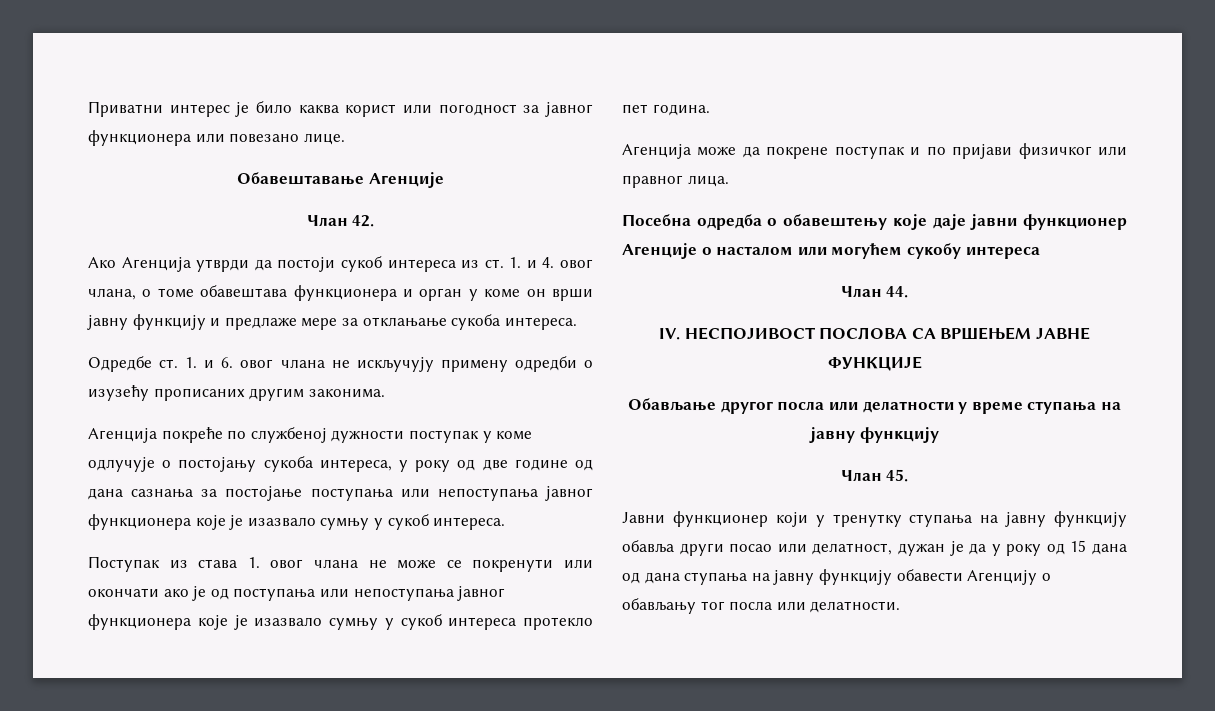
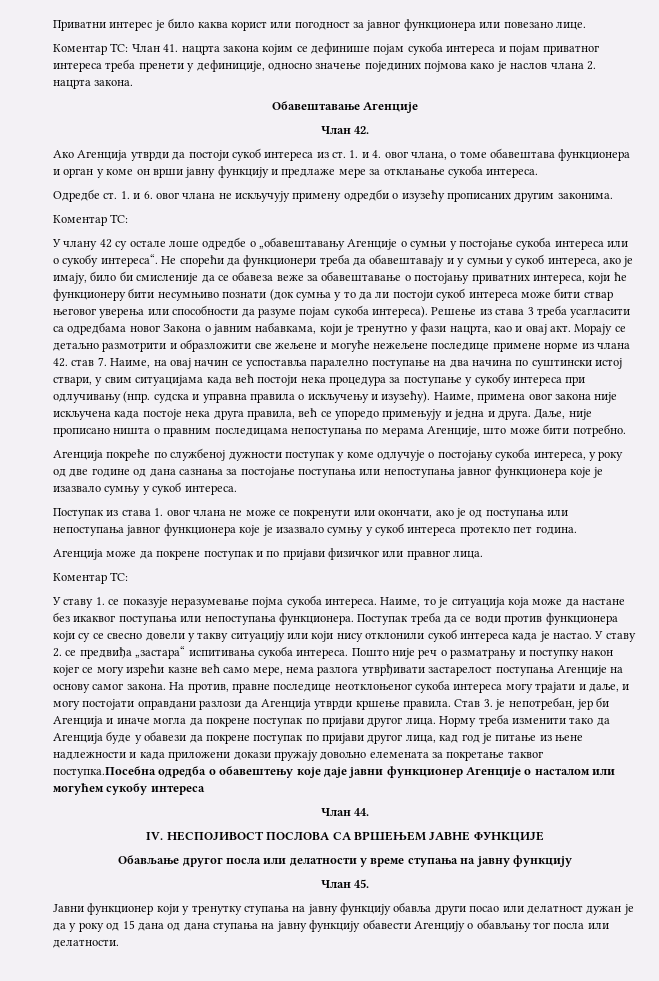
(345, 139) none -> [53,42,600,55] [53,59,596,72] [53,79,134,89] // Коментар ТС: Члан 41. нацрта закона којим се дефинише појам сукоба интереса и појам приватног интереса треба пренети у дефиниције, односно значење појединих појмова како је наслов члана 2. нацрта закона.
(385, 393) none -> [53,214,129,226] [52,237,628,250] [53,254,634,267] [53,271,627,284] [53,288,613,301] [53,305,631,318] [53,322,626,335] [53,339,630,352] [53,357,622,369] [53,373,586,386] [53,391,618,403] [53,408,592,420] [53,424,626,437] // Коментар ТС: // У члану 42 су остале лоше одредбе о „обавештавању Агенције о сумњи у постојање сукоба интереса или о сукобу интереса“. Не спорећи да функционери треба да обавештавају и у сумњи у сукоб интереса, ако је имају, било би смисленије да се обавеза веже за обавештавање о постојању приватних интереса, који ће функционеру бити несумњиво познати (док сумња у то да ли постоји сукоб интереса може бити ствар његовог уверења или способности да разуме појам сукоба интереса). Решење из става 3 треба усагласити са одредбама новог Закона о јавним набавкама, који је тренутно у фази нацрта, као и овај акт. Морају се детаљно размотрити и образложити све жељене и могуће нежељене последице примене норме из члана 42. став 7. Наиме, на овај начин се успоставља паралелно поступање на два начина по суштински истој ствари, у свим ситуацијама када већ постоји нека процедура за поступање у сукобу интереса при одлучивању (нпр. судска и управна правила о искључењу и изузећу). Наиме, примена овог закона није искључена када постоје нека друга правила, већ се упоредо примењују и једна и друга. Даље, није прописано ништа о правним последицама непоступања по мерама Агенције, што може бити потребно.
[88,588,159,597] окончати -> [378,509,433,518] окончати,
[622,214,691,226] Посебна -> [53,572,129,584] [52,595,625,608] [53,612,618,625] [53,629,636,642] [53,646,614,659] [53,664,624,676] [53,680,630,693] [53,697,610,710] [53,714,610,727] [53,731,583,744] [53,750,543,761] [53,766,156,778] Коментар ТС: // У ставу 1. се показује неразумевање појма сукоба интереса. Наиме, то је ситуација која може да настане без икаквог поступања или непоступања функционера. Поступак треба да се води против функционера који су се свесно довели у такву ситуацију или који нису отклонили сукоб интереса када је настао. У ставу 2. се предвиђа „застара“ испитивања сукоба интереса. Пошто није реч о разматрању и поступку након којег се могу изрећи казне већ само мере, нема разлога утврђивати застарелост поступања Агенције на основу самог закона. На против, правне последице неотклоњеног сукоба интереса могу трајати и даље, и могу постојати оправдани разлози да Агенција утврди кршење правила. Став 3. је непотребан, јер би Агенција и иначе могла да покрене поступак по пријави другог лица. Норму треба изменити тако да Агенција буде у обавези да покрене поступак по пријави другог лица, кад год је питање из њене надлежности и када приложени докази пружају довољно елемената за покретање таквог поступка.Посебна
[812,543,893,555] делатност, -> [526,905,583,914] делатност

